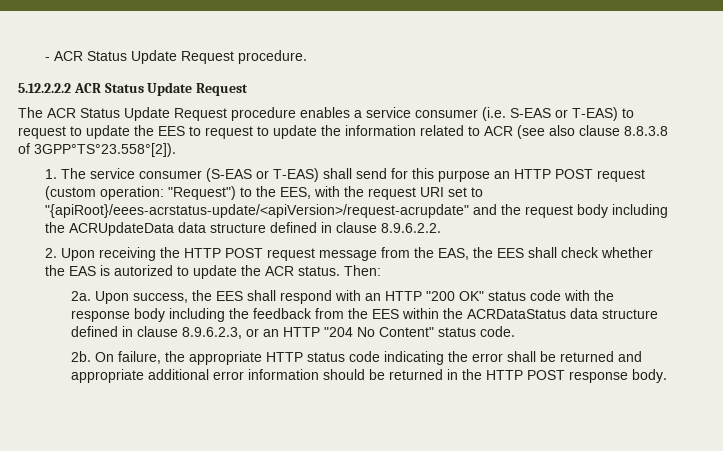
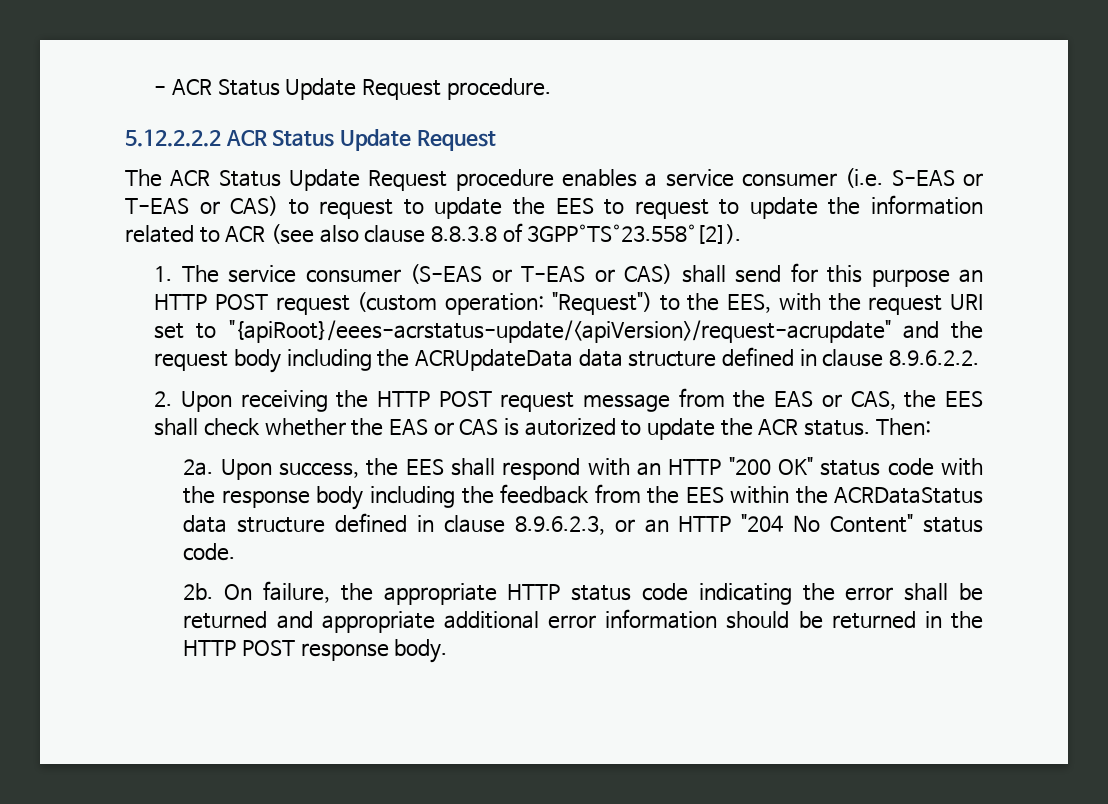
[572,107,618,121] T-EAS) -> [125,196,279,216] T-EAS or CAS)
[272,168,319,182] T-EAS) -> [521,264,673,284] T-EAS or CAS)
[437,248,469,260] EAS, -> [774,391,896,410] EAS or CAS,
(96, 271) none -> [433,419,499,435] or CAS

